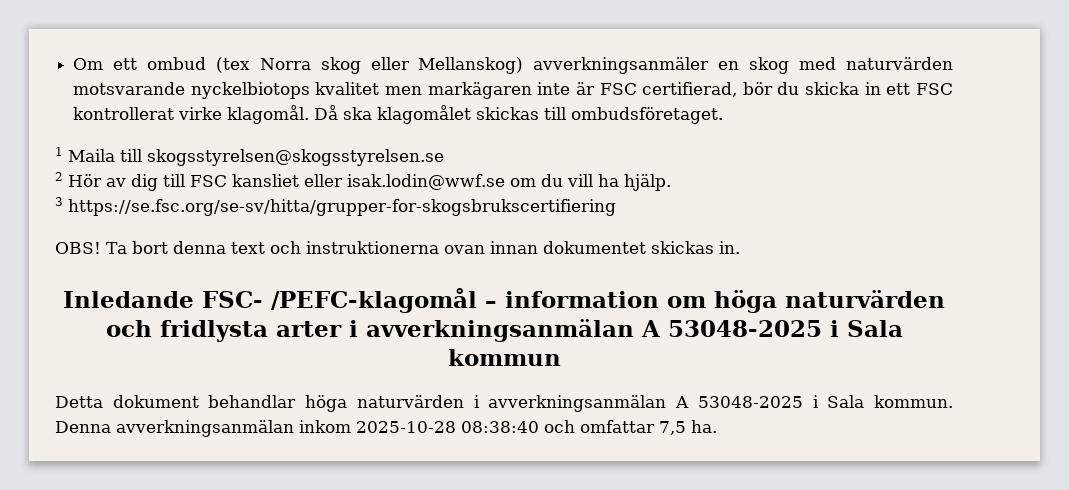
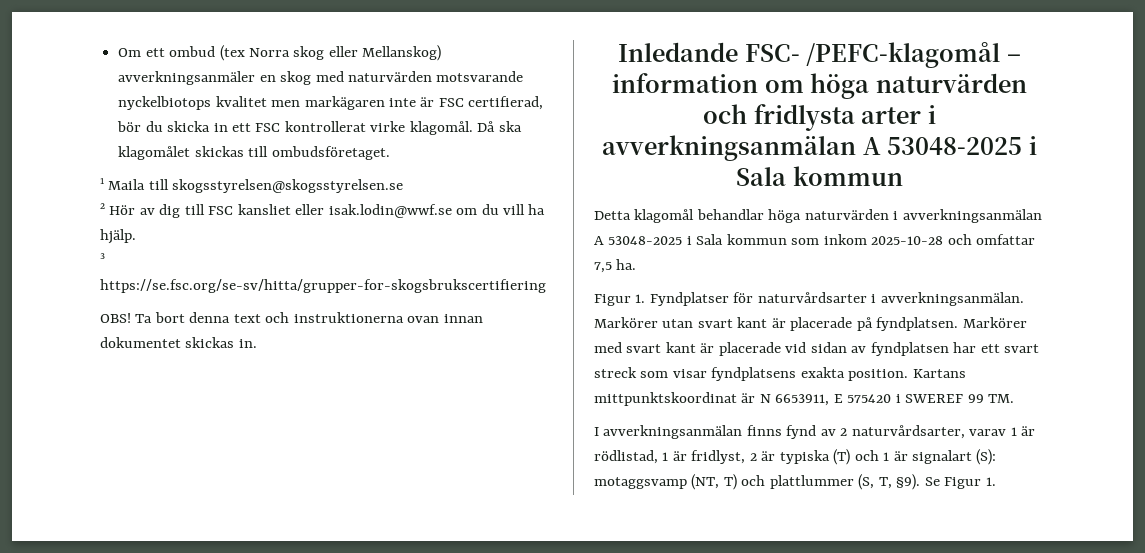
[112,395,199,408] dokument -> [634,209,695,223] klagomål
[874,395,954,408] [55,420,294,437] kommun. Denna avverkningsanmälan -> [726,234,820,245] kommun som
[461,421,539,433] 08:38:40 -> (944, 240) none
(717, 426) none -> [594,292,1024,306] [594,317,1027,331] [594,342,1040,356] [594,367,966,381] [594,392,1015,406] [594,425,1036,439] [594,449,997,465] [594,474,996,490] // Figur 1. Fyndplatser för naturvårdsarter i avverkningsanmälan. Markörer utan svart kant är placerade på fyndplatsen. Markörer med svart kant är placerade vid sidan av fyndplatsen har ett svart streck som visar fyndplatsens exakta position. Kartans mittpunktskoordinat är N 6653911, E 575420 i SWEREF 99 TM. // I avverkningsanmälan finns fynd av 2 naturvårdsarter, varav 1 är rödlistad, 1 är fridlyst, 2 är typiska (T) och 1 är signalart (S): motaggsvamp (NT, T) och plattlummer (S, T, §9). Se Figur 1.

